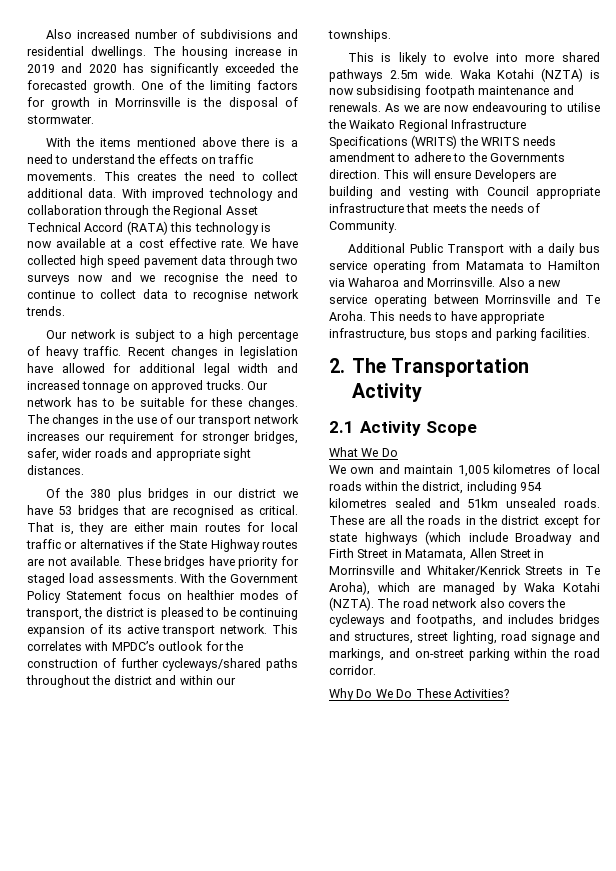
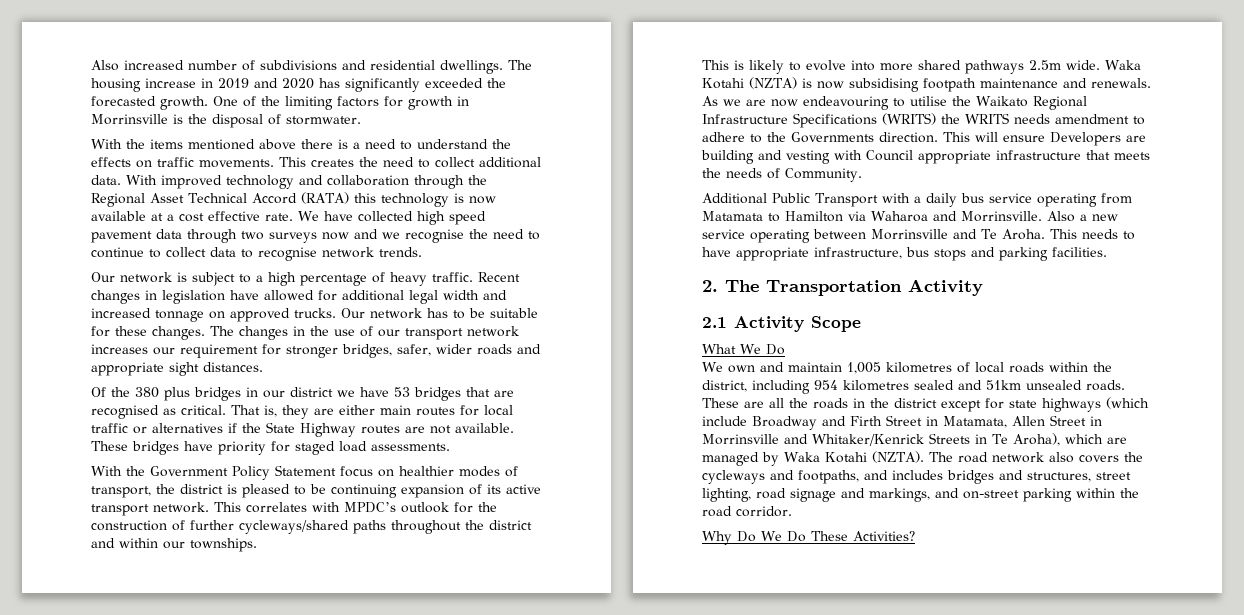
(177, 578) none -> (450, 447) //

